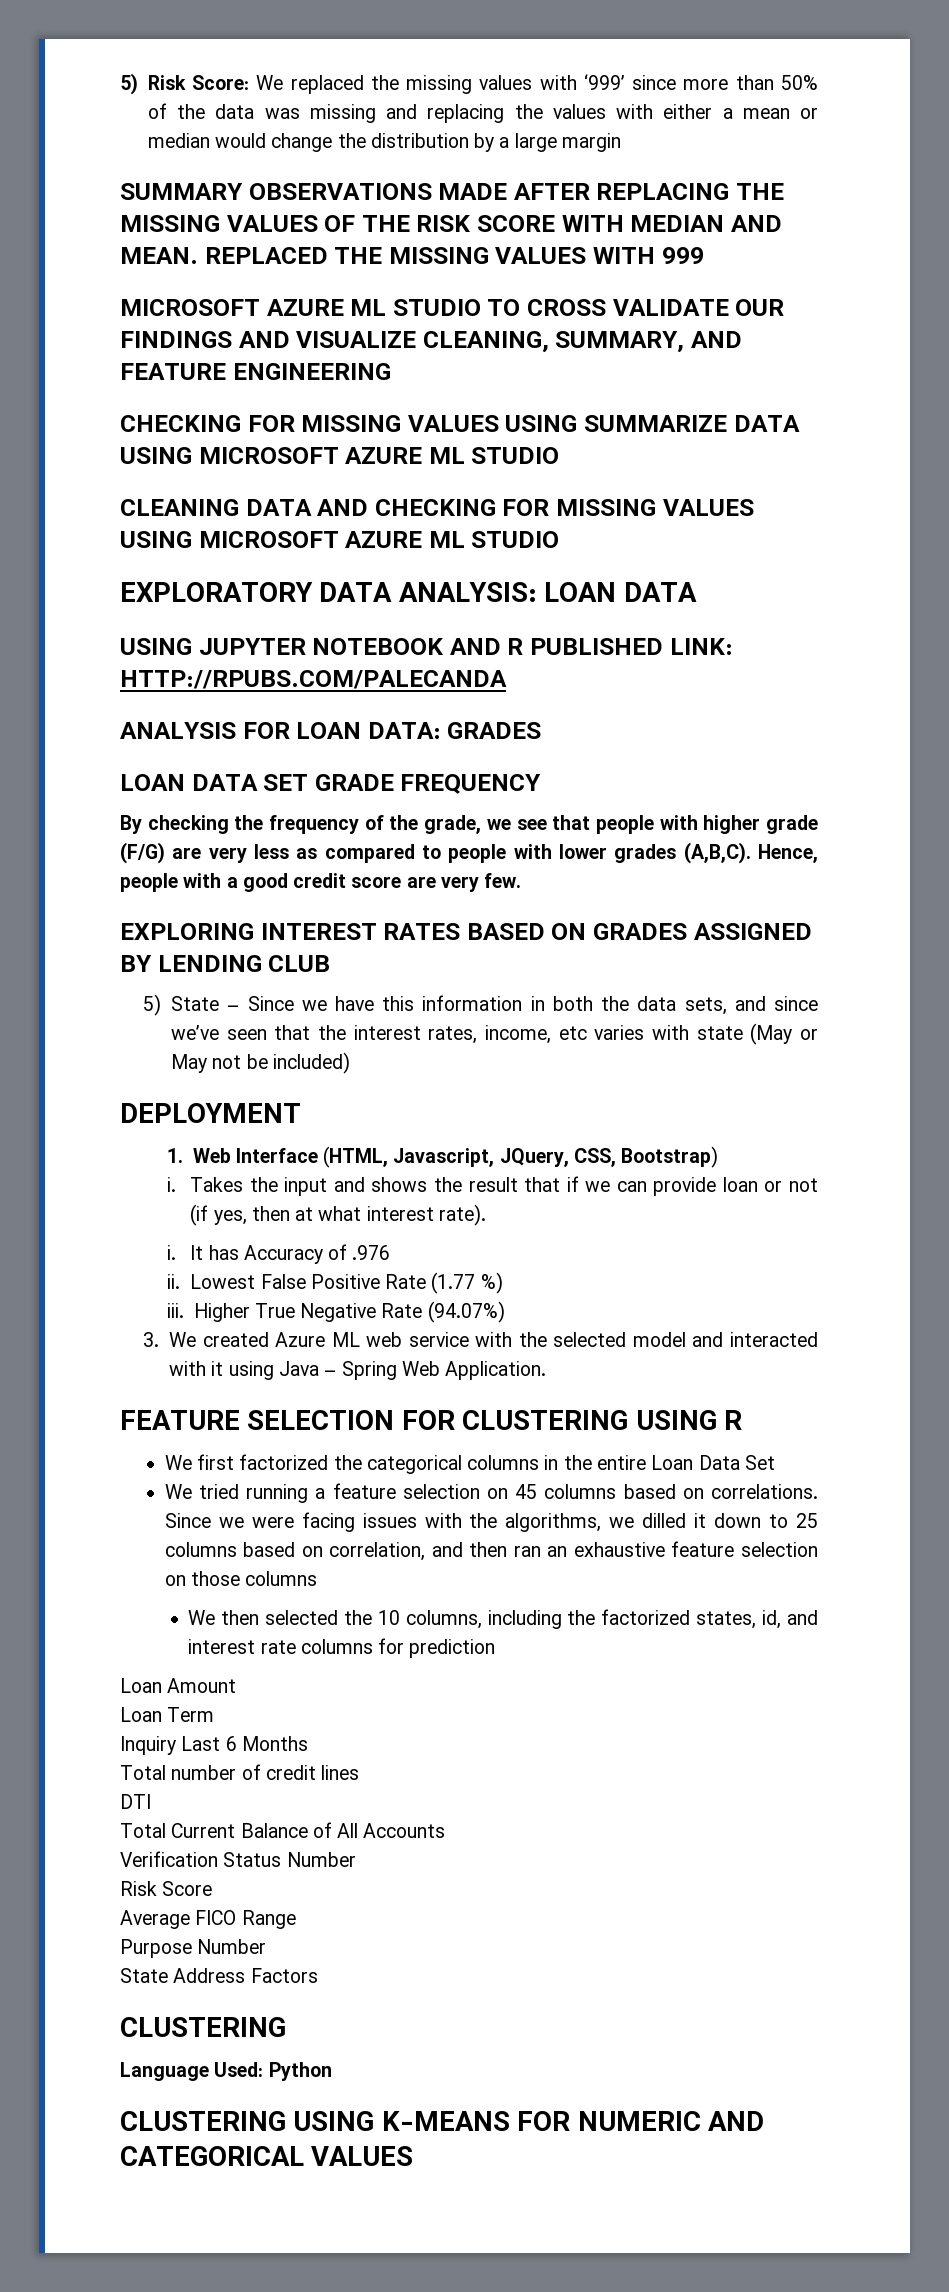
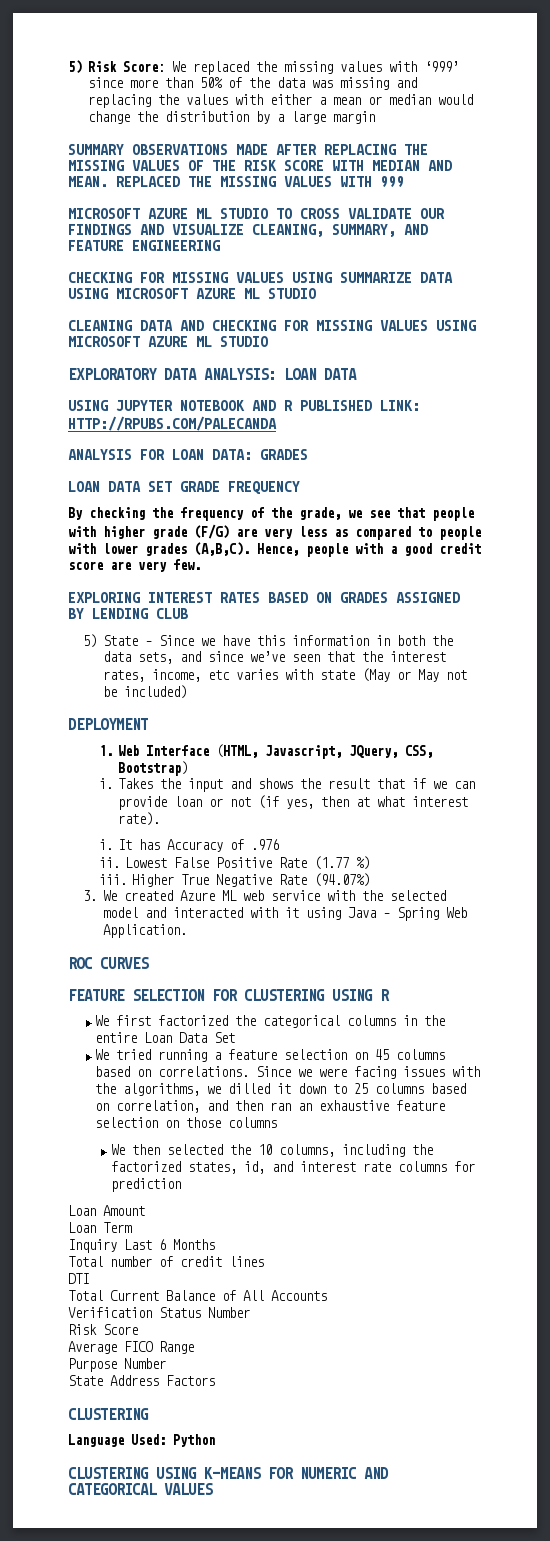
(547, 1370) none -> [68,957,149,969] // ROC CURVES

